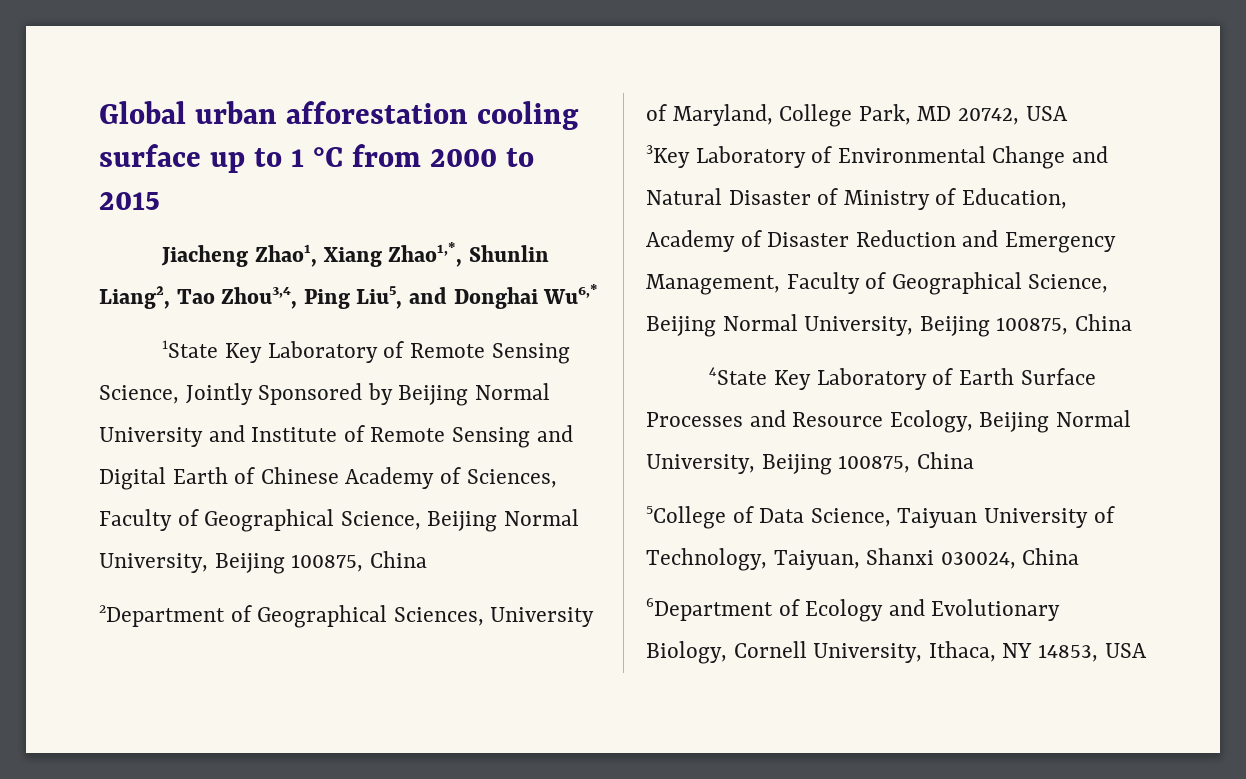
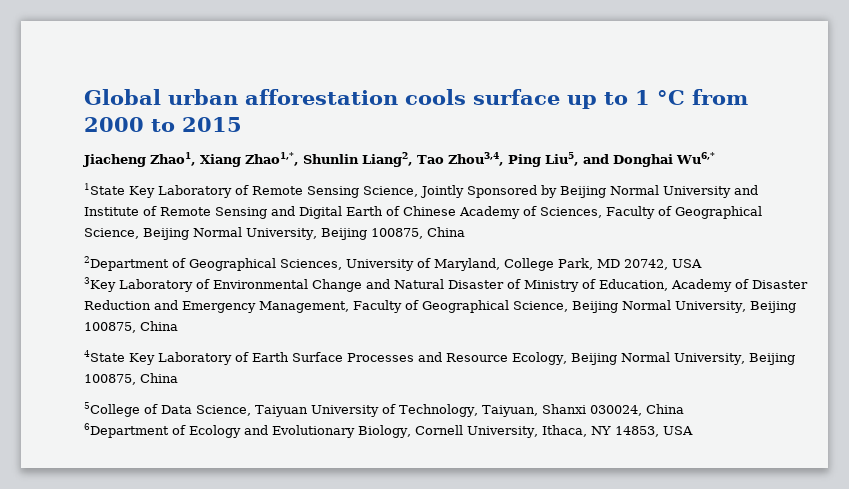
[477,101,580,130] cooling -> [405,89,466,105] cools

